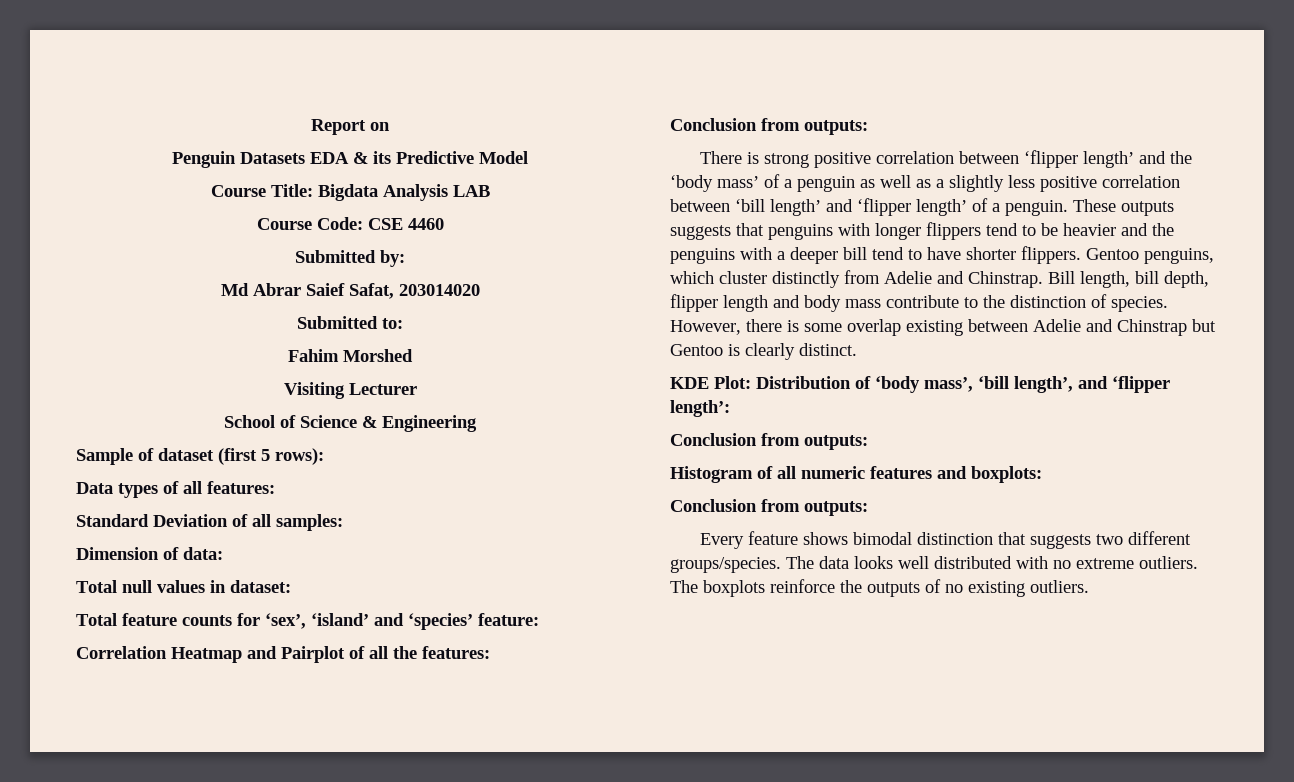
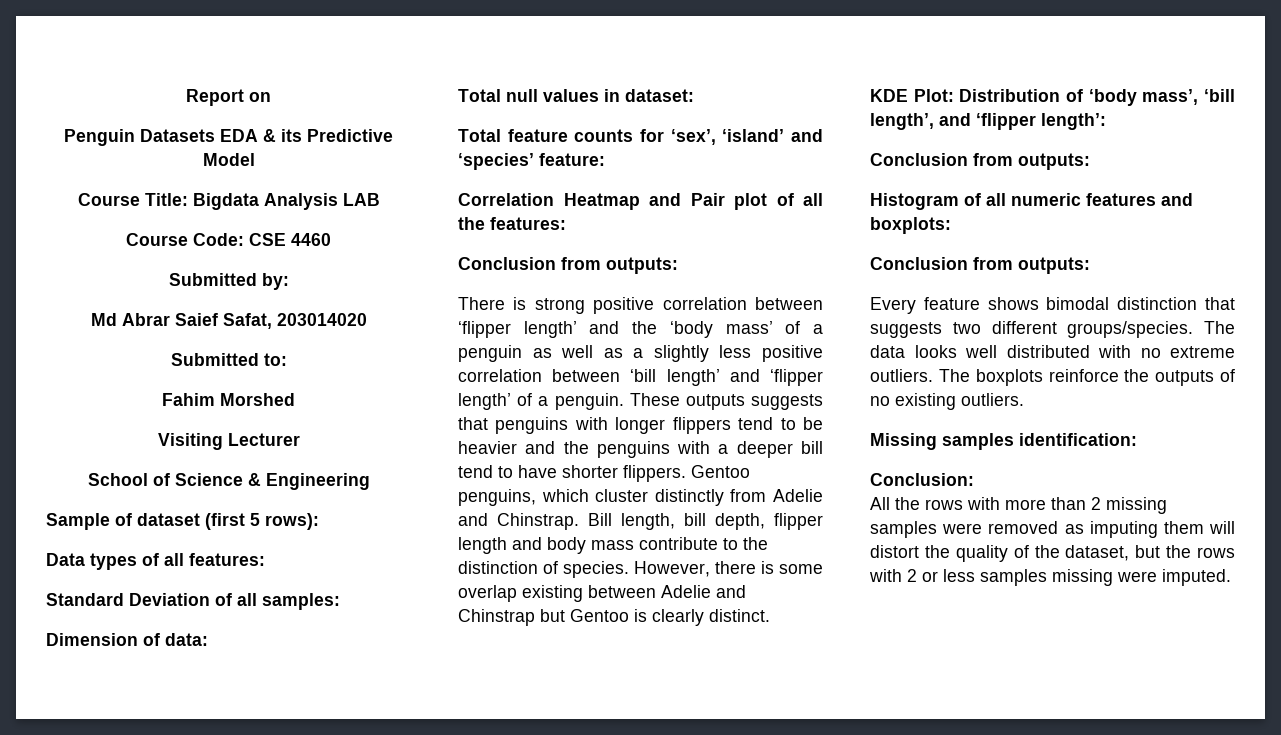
[281,646,345,663] Pairplot -> [690,193,767,210] Pair plot
(1089, 586) none -> [870,433,1137,450] [870,473,974,486] [870,497,1167,514] [870,521,1235,538] [870,545,1235,562] [869,569,1231,586] // Missing samples identification: // Conclusion: // All the rows with more than 2 missing samples were removed as imputing them will distort the quality of the dataset, but the rows with 2 or less samples missing were imputed.

